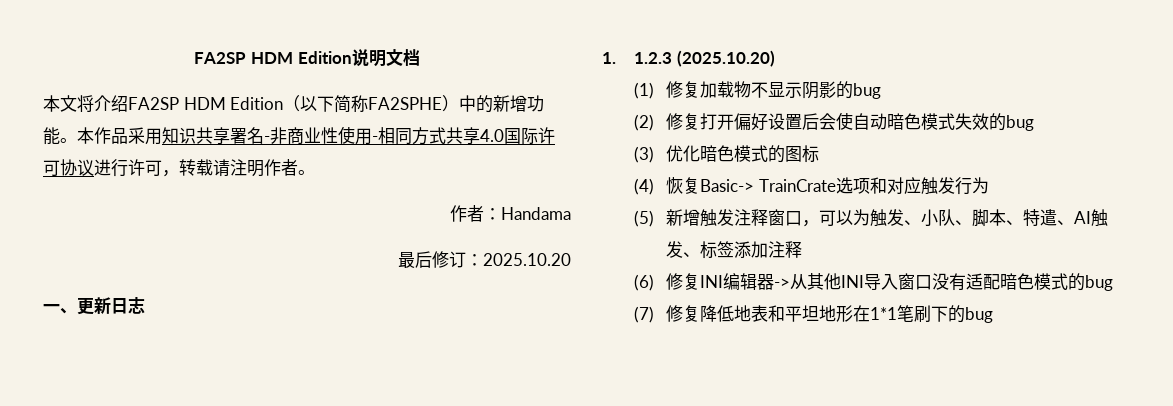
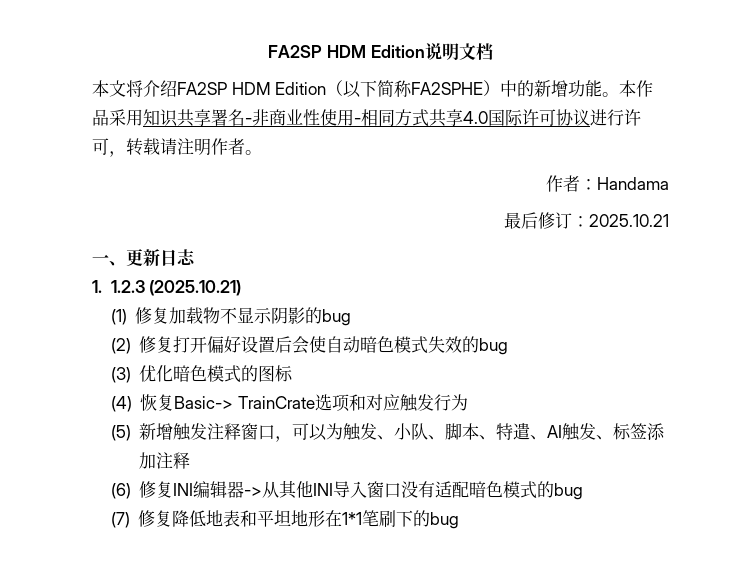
[483,253,571,266] 2025.10.20 -> [589,214,669,227] 2025.10.21
[676,50,775,67] (2025.10.20) -> [149,280,242,296] (2025.10.21)

